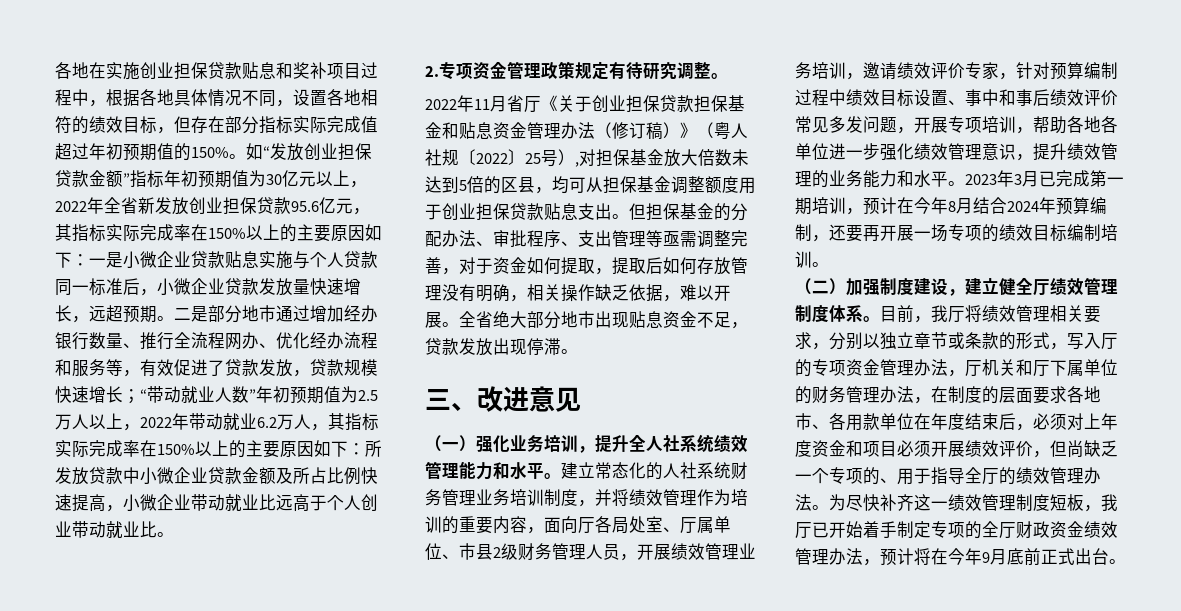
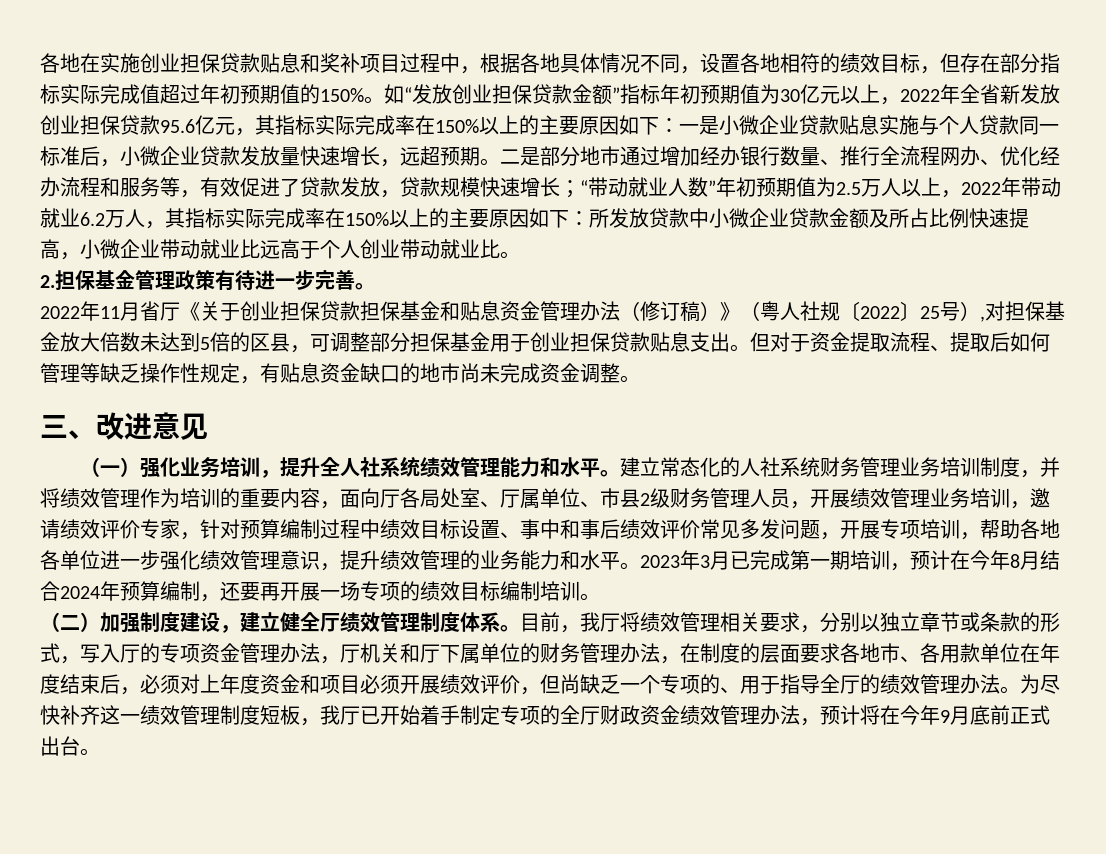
[439,62,490,80] 专项资 -> [55,270,115,290] 担保基
[575,62,711,80] 规定有待研究调整 -> [215,270,355,290] 有待进一步完善
[552,176,739,194] 均可从担保基金调整额度 -> [310,332,490,352] 可调整部分担保基金
[646,203,748,221] [425,230,748,248] [425,257,748,275] [425,284,731,302] [425,311,748,329] [425,338,561,356] 担保基金的分配办法、审批程序、支出管理等亟需调整完善，对于资金如何提取，提取后如何存放管理没有明确，相关操作缺乏依据，难以开展。全省绝大部分地市出现贴息资金不足，贷款发放出现停滞 -> [770,332,1050,352] [40,363,620,384] 对于资金提取流程、提取后如何管理等缺乏操作性规定，有贴息资金缺口的地市尚未完成资金调整

